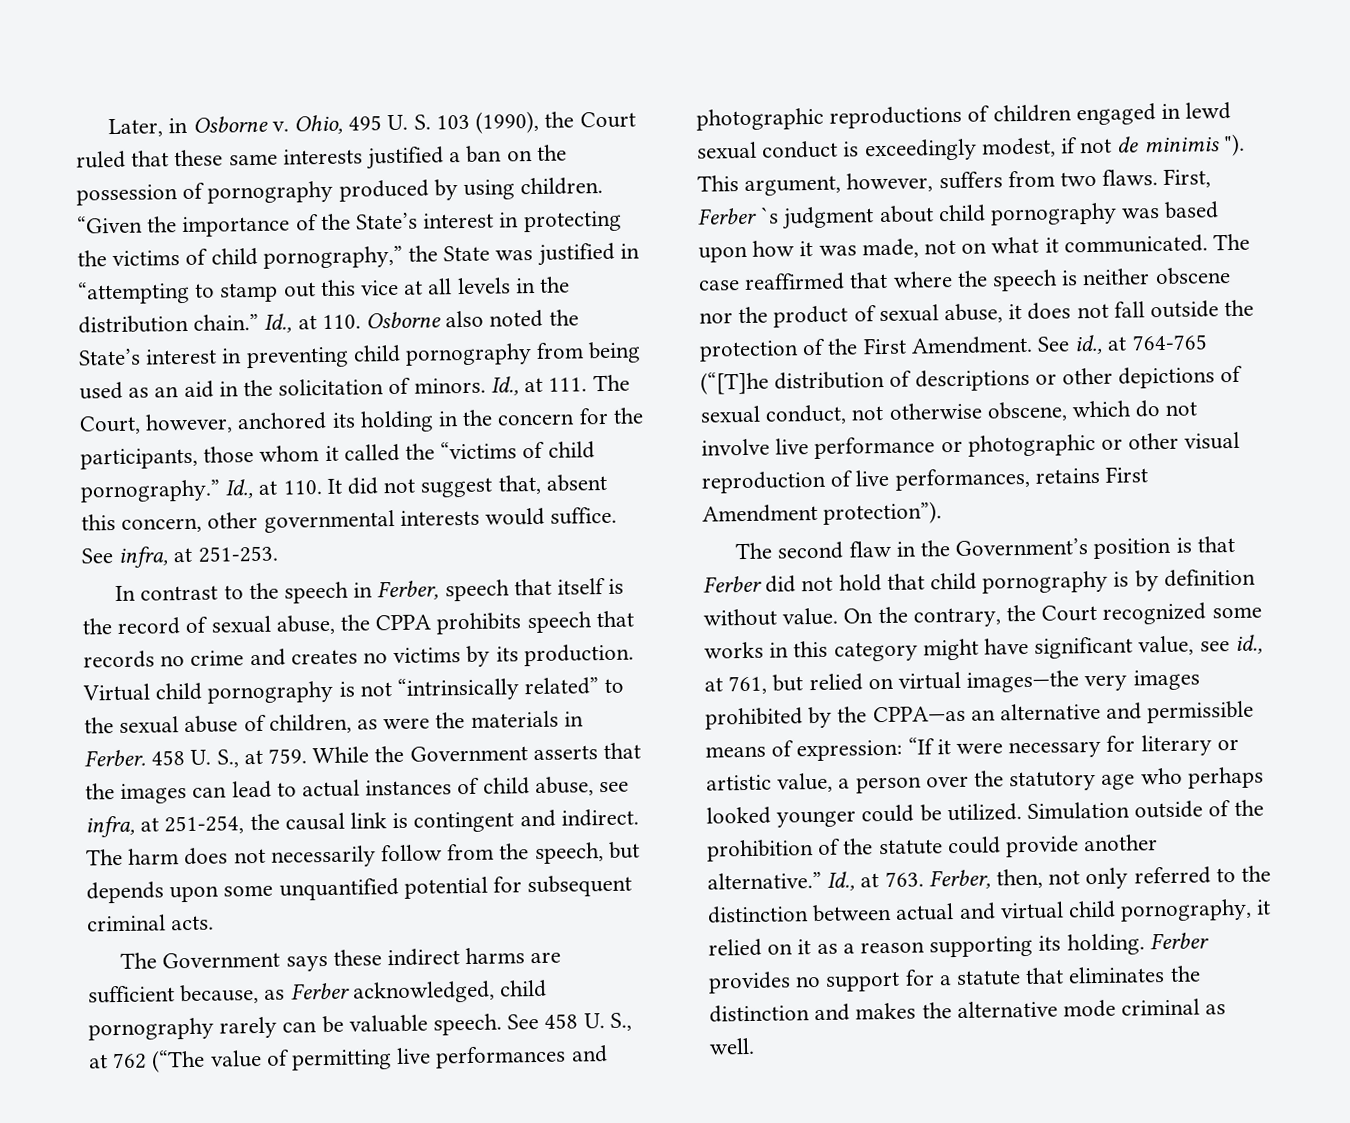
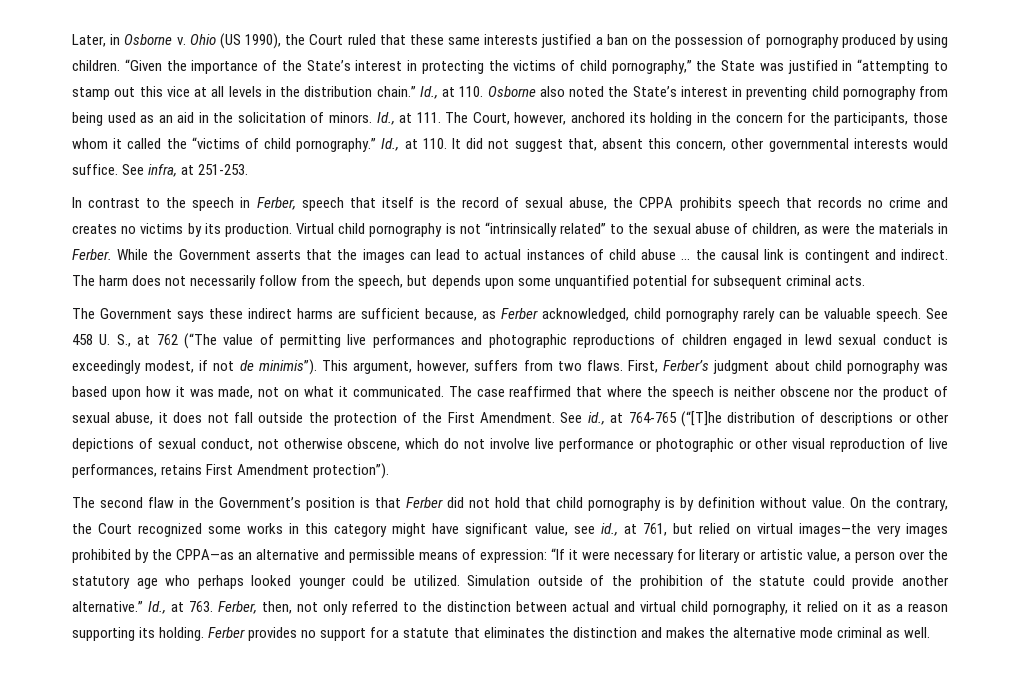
[294,110,540,135] Ohio, 495 U. S. 103 (1990), -> [189,33,281,49] Ohio (US 1990),
[151,748,308,768] 458 U. S., at 759. -> (112, 254) none
[534,776,630,797] [85,815,245,838] abuse, see infra, at 251-254, -> [641,249,691,260] abuse …
[1142,133,1245,157] minimis "). -> [258,359,317,375] minimis”).
[697,206,780,225] Ferber `s -> [663,360,710,371] Ferber’s

